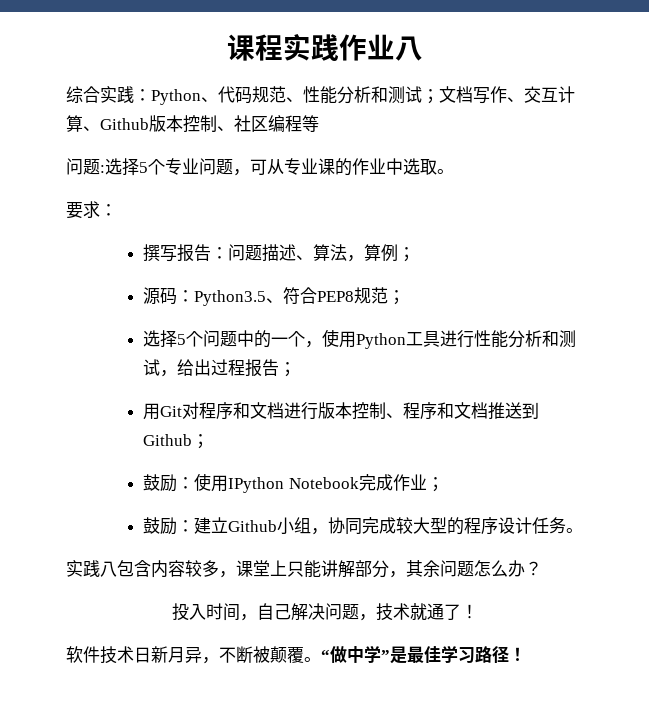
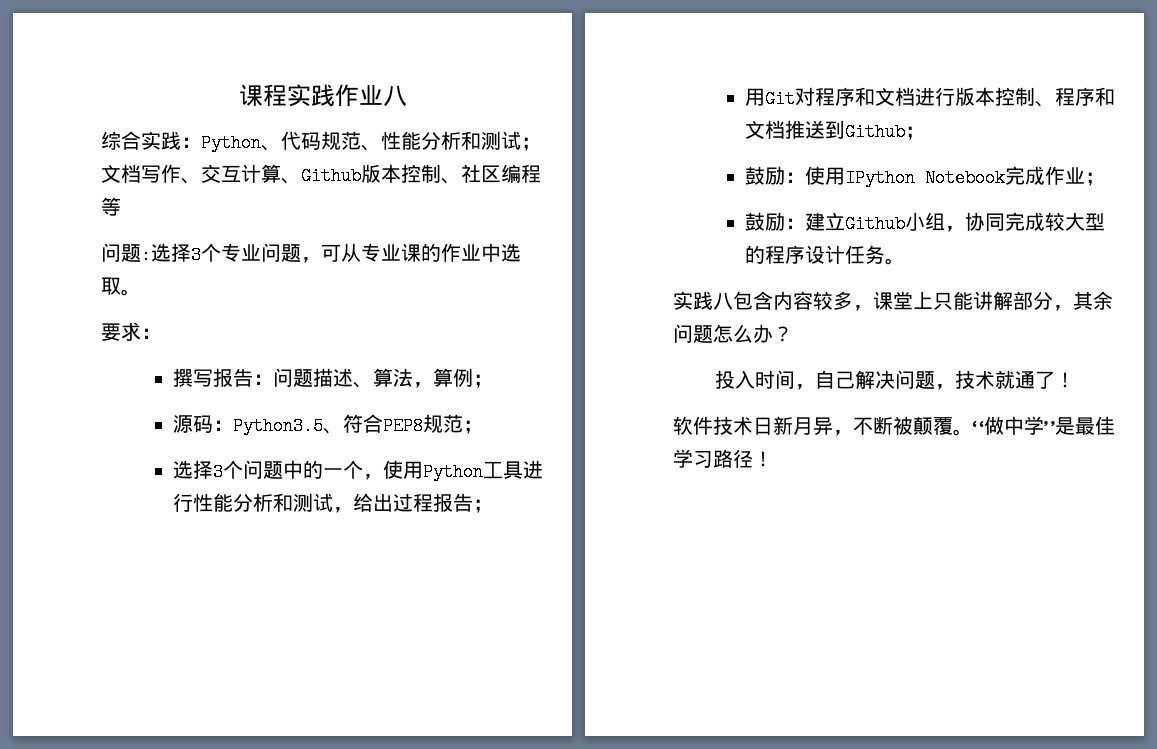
[139,162,148,173] 5 -> [191,246,201,264] 3
[176,334,186,345] 5 -> [213,463,224,481] 3

